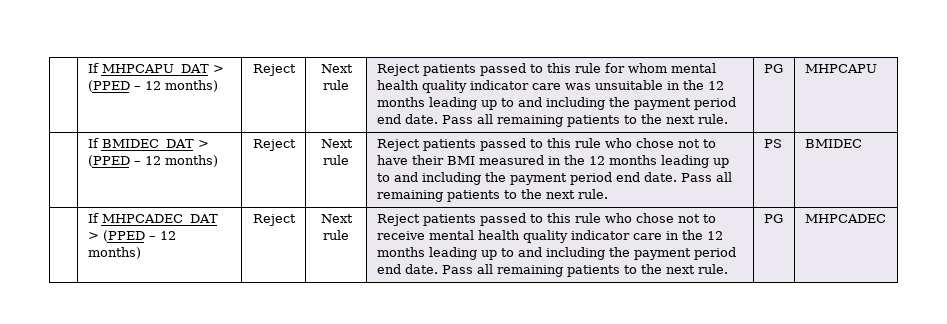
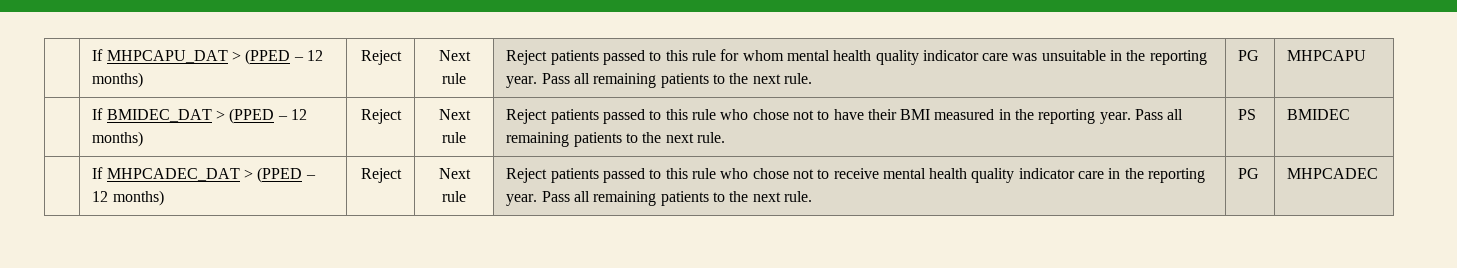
[707,81,724,90] [376,97,736,110] [376,114,438,124] 12 months leading up to and including the payment period end date. -> [1149,50,1207,65] [506,76,538,88] reporting year.
[588,155,729,168] [376,172,677,185] 12 months leading up to and including the payment period end date. -> [1038,109,1131,124] reporting year.
[706,231,723,240] [376,247,736,260] [376,264,438,274] 12 months leading up to and including the payment period end date. -> [1148,168,1206,183] [506,194,538,206] reporting year.

